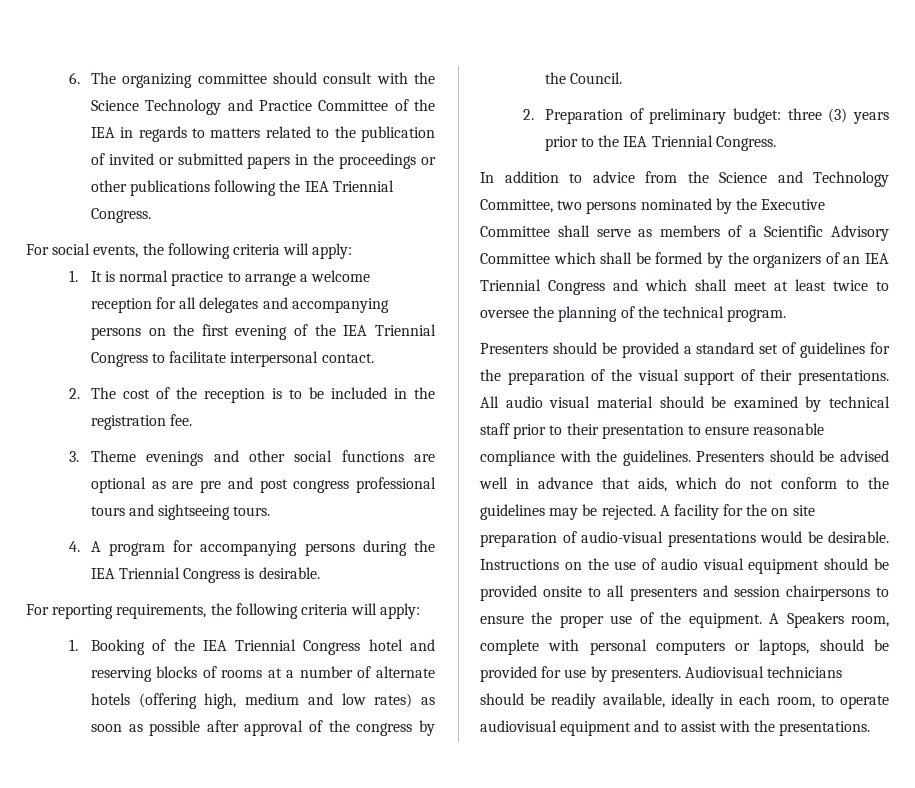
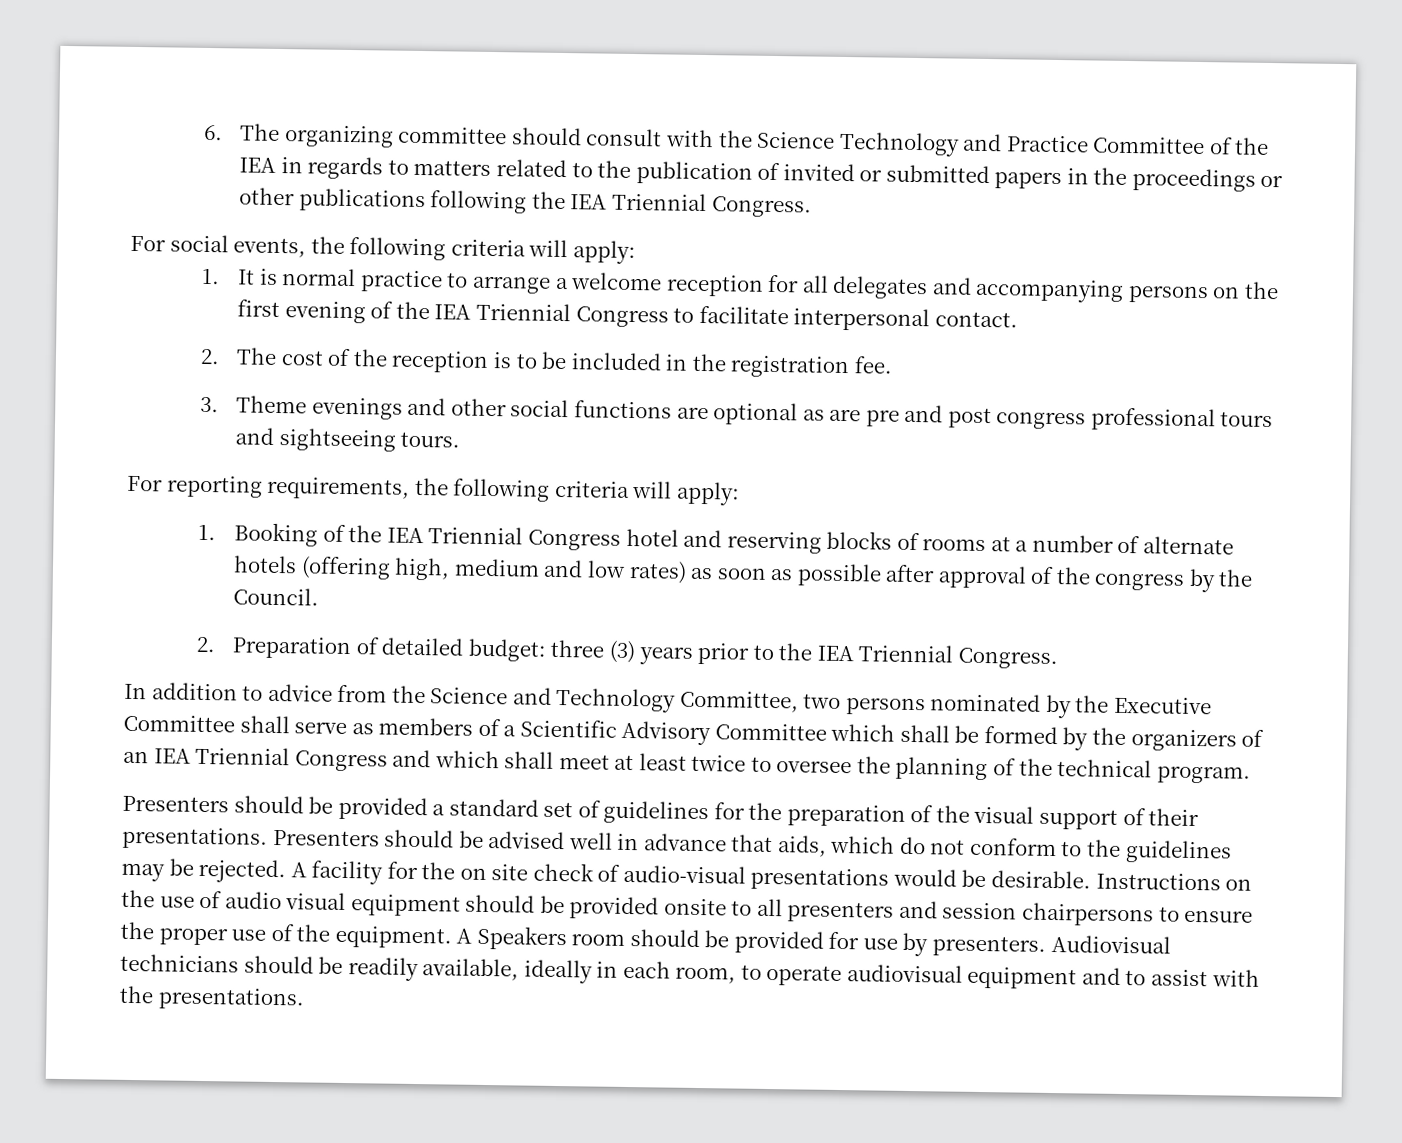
[69,540,435,556] [90,567,320,583] // 4. A program for accompanying persons during the IEA Triennial Congress is desirable. -> (461, 439) none
[649,108,727,124] preliminary -> [381,637,465,656] detailed
[480,396,890,412] [480,423,825,439] [480,450,691,466] All audio visual material should be examined by technical staff prior to their presentation to ensure reasonable compliance with the guidelines. -> (268, 838) none
[480,532,557,547] preparation -> [532,862,594,882] check
[851,616,889,627] [480,639,810,655] room, complete with personal computers or laptops, -> [571,933,626,946] room

